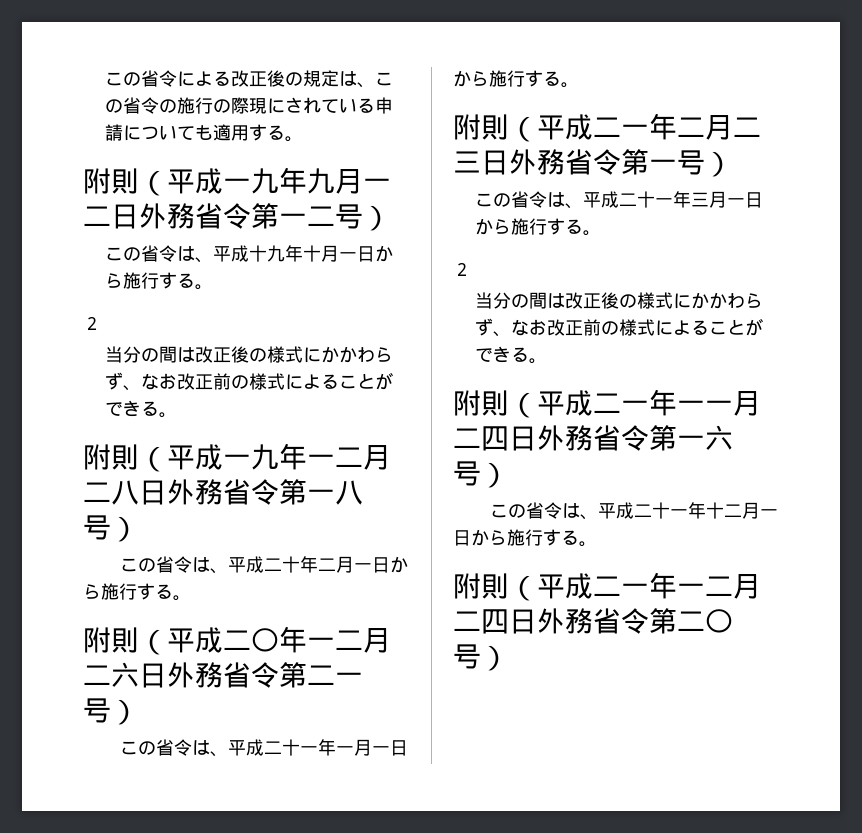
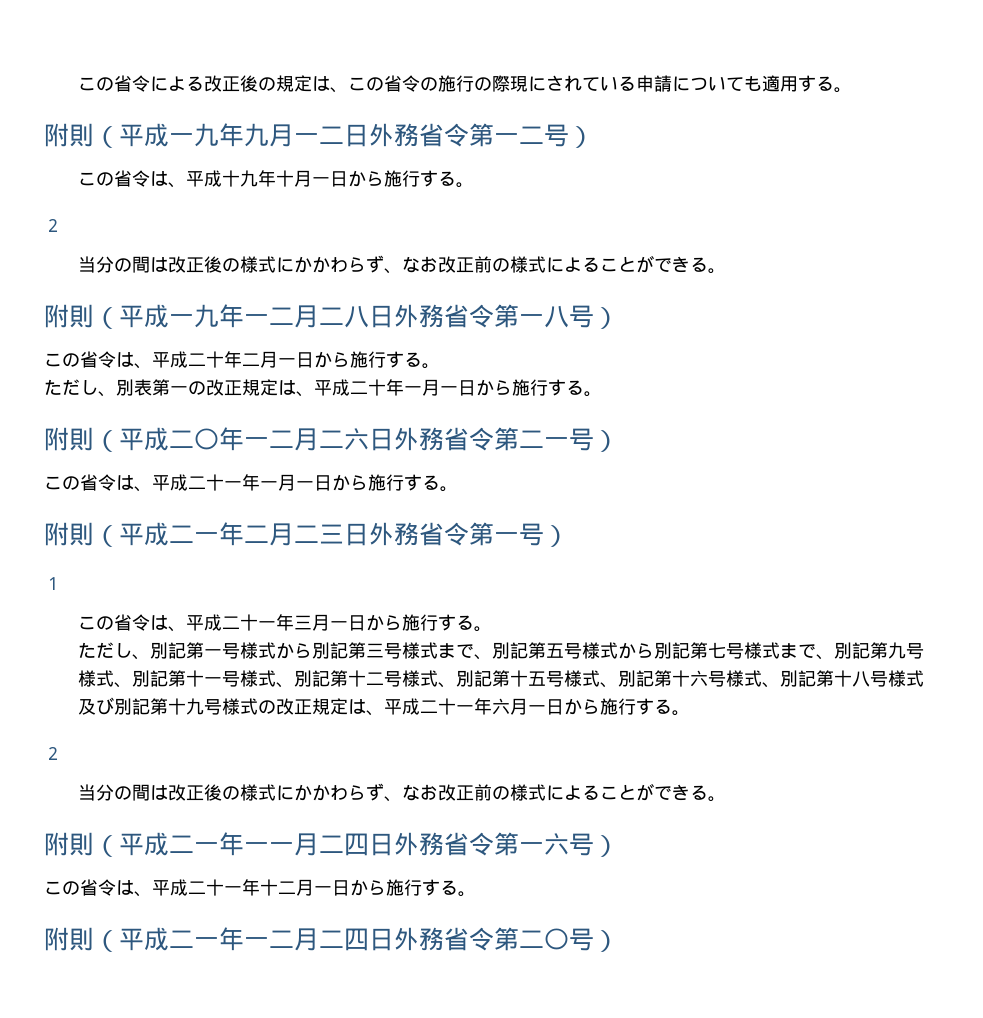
(191, 598) none -> [44,379,602,397] // ただし、別表第一の改正規定は、平成二十年一月一日から施行する。
(733, 164) none -> [44,577,62,590] // １
(601, 233) none -> [78,642,925,660] [78,670,925,688] [78,697,691,716] // ただし、別記第一号様式から別記第三号様式まで、別記第五号様式から別記第七号様式まで、別記第九号様式、別記第十一号様式、別記第十二号様式、別記第十五号様式、別記第十六号様式、別記第十八号様式及び別記第十九号様式の改正規定は、平成二十一年六月一日から施行する。

